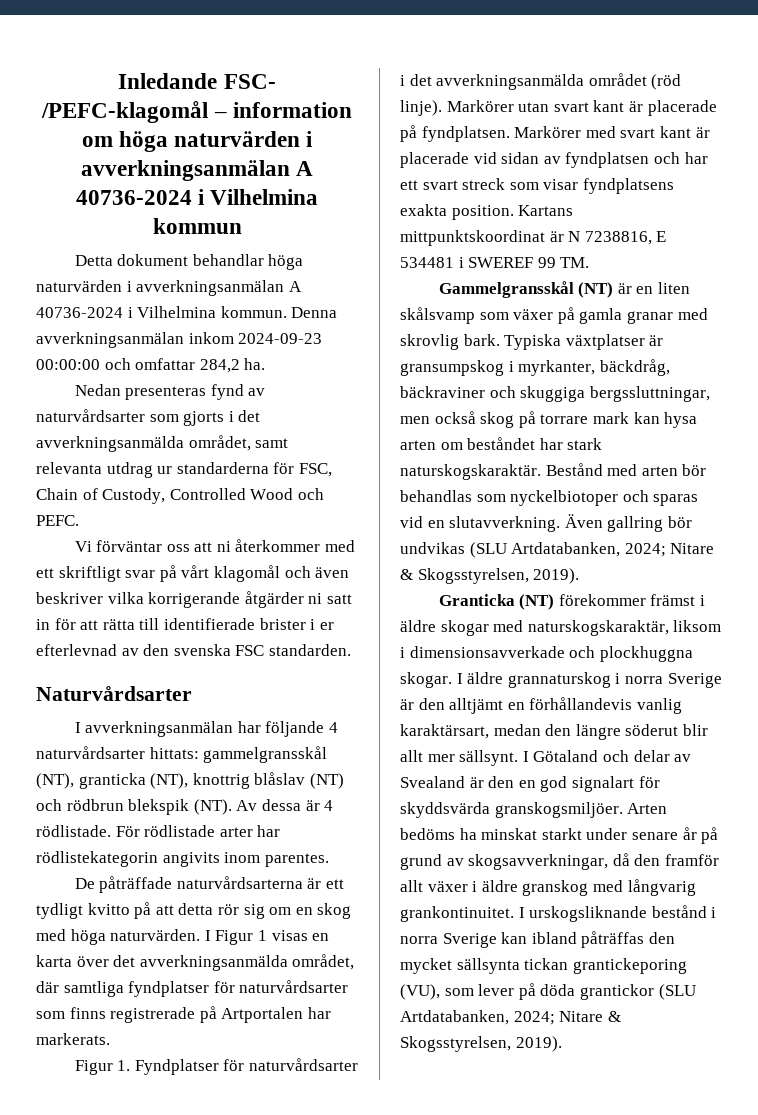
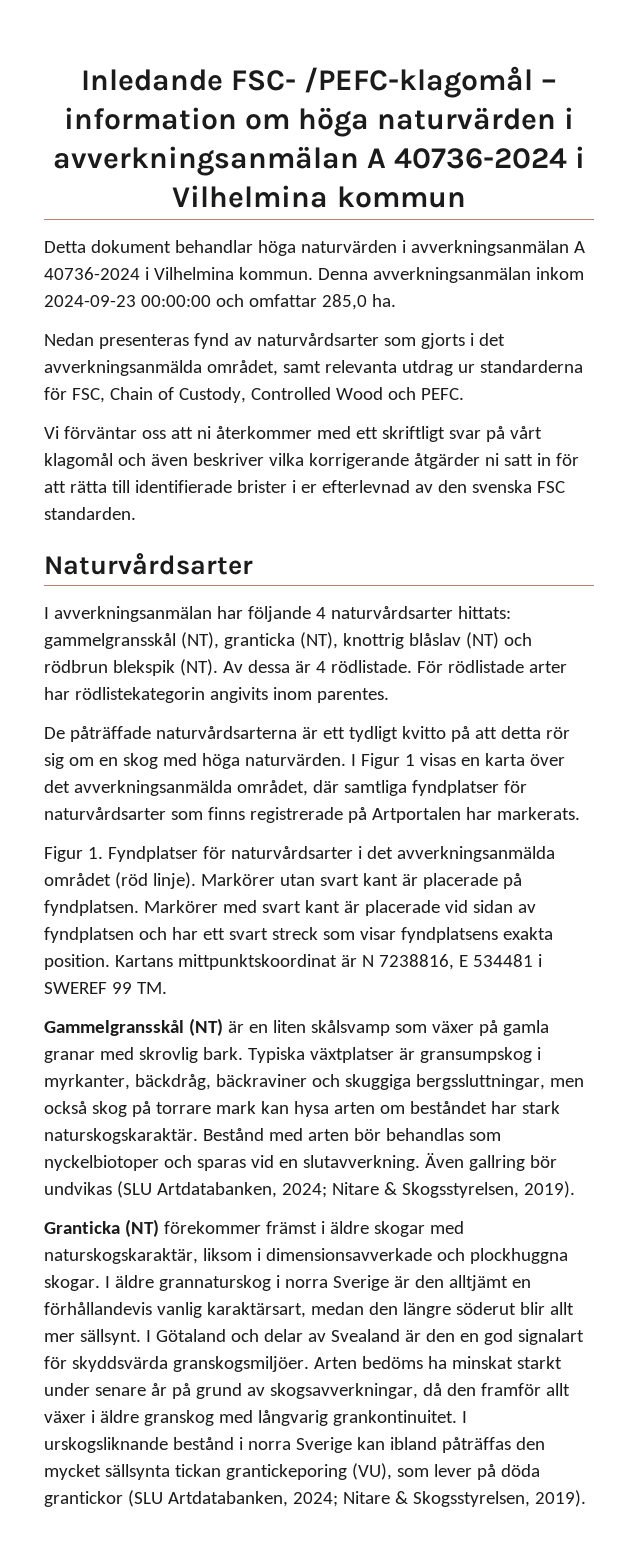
[199,359,240,373] 284,2 -> [321,294,367,310] 285,0

